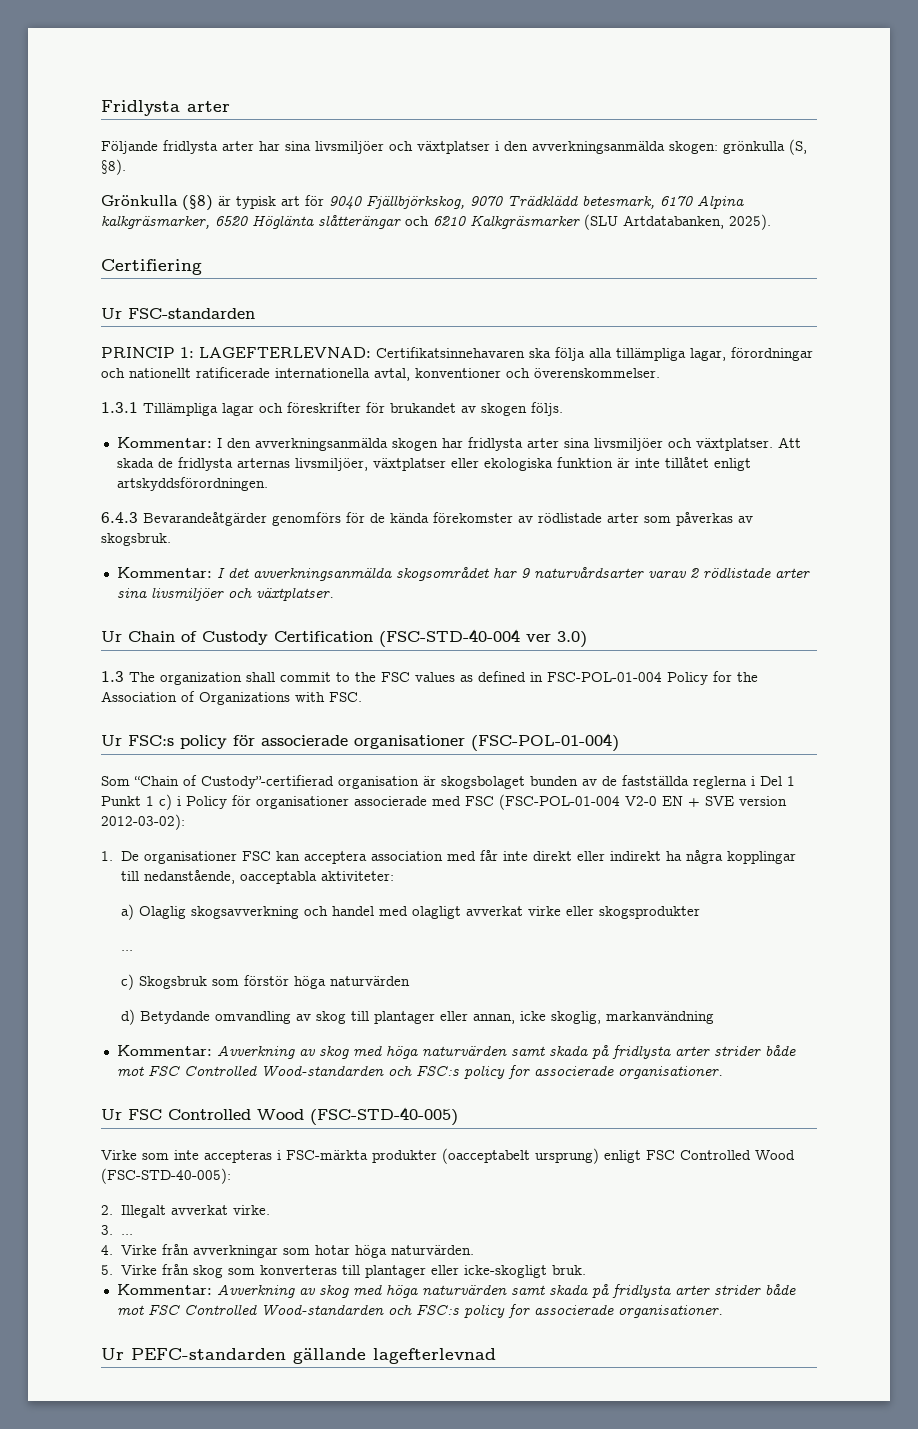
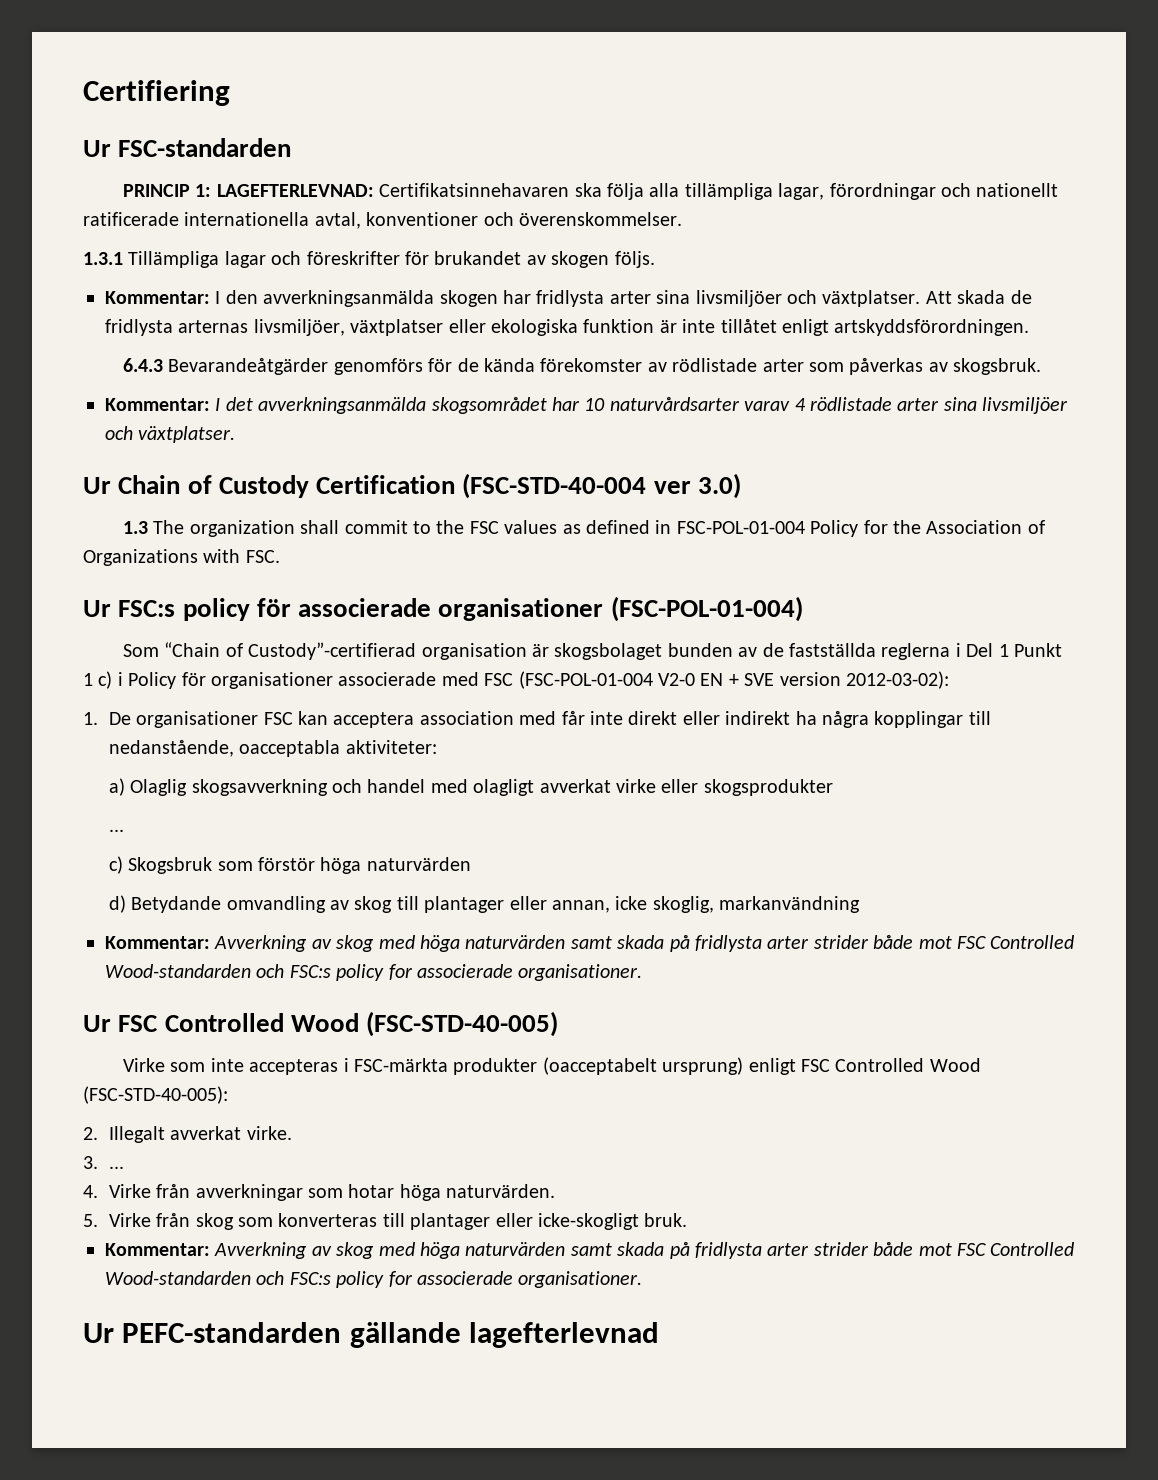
[101,100,230,116] [101,139,807,155] [101,159,126,175] [101,195,744,211] [101,214,771,230] Fridlysta arter // Följande fridlysta arter har sina livsmiljöer och växtplatser i den avverkningsanmälda skogen: grönkulla (S, §8). // Grönkulla (§8) är typisk art för 9040 Fjällbjörkskog, 9070 Trädklädd betesmark, 6170 Alpina kalkgräsmarker, 6520 Höglänta slåtterängar och 6210 Kalkgräsmarker (SLU Artdatabanken, 2025). // -> (83, 93) none
[520,568,530,578] 9 -> [584,398,606,411] 10
[689,568,699,578] 2 -> [794,398,806,411] 4

